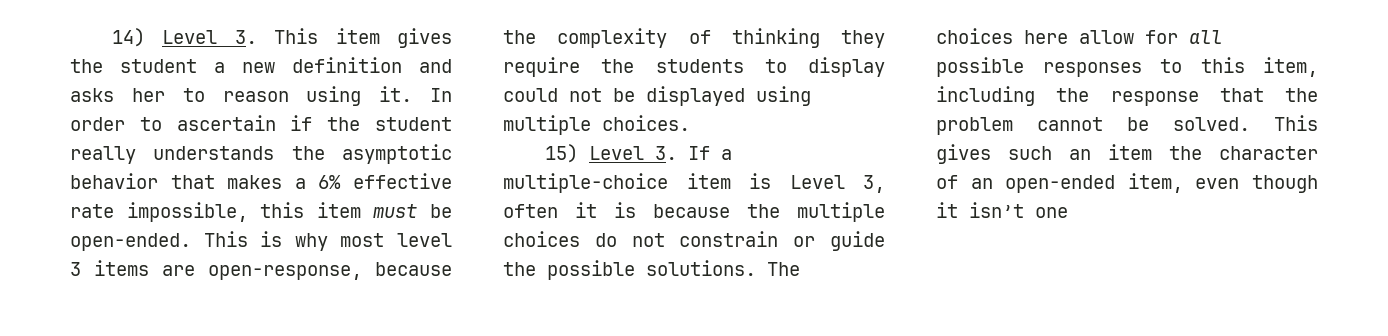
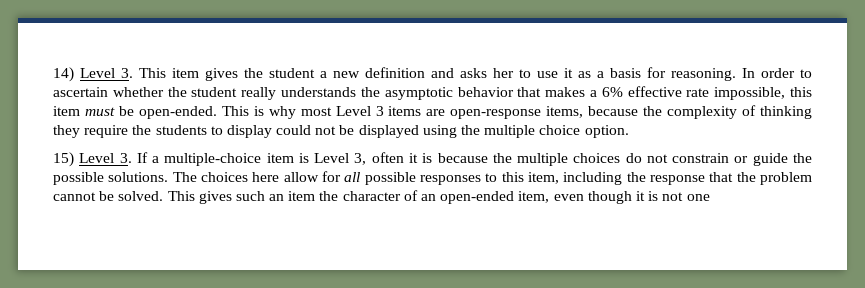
[222,86,413,106] reason using it. -> [537,67,736,81] use it as a basis for reasoning.
[290,115,313,131] if -> [112,87,164,97] whether
[397,233,452,247] level -> [335,106,371,116] Level
[208,265,362,280] open-response, -> [450,106,584,119] open-response items,
[503,115,690,135] multiple choices. -> [461,125,629,138] the multiple choice option.
[969,202,1024,218] isn’t -> [648,191,684,201] is not

